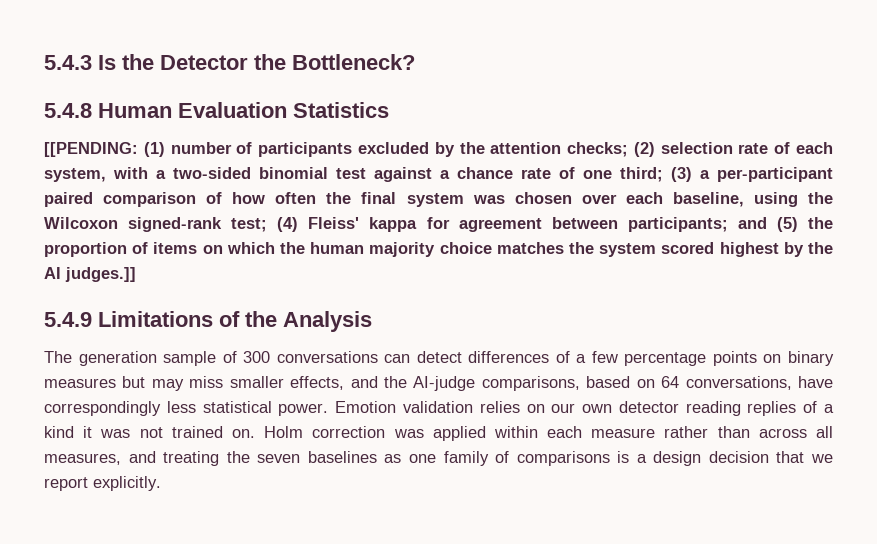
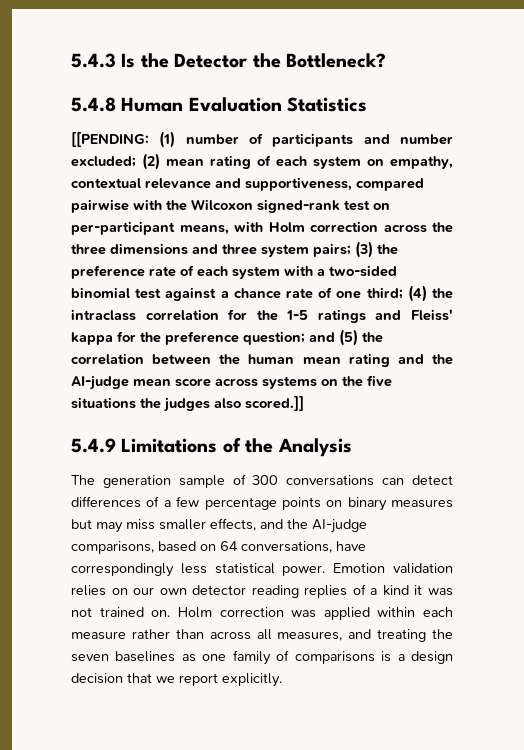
[357,142,733,157] excluded by the attention checks; (2) selection -> [363,134,453,145] [71,153,453,170] [71,177,424,191] [71,199,390,213] [71,221,453,235] [71,241,398,258] [71,265,145,279] and number excluded; (2) mean rating of each system on empathy, contextual relevance and supportiveness, compared pairwise with the Wilcoxon signed-rank test on per-participant means, with Holm correction across the three dimensions and three system pairs; (3) the preference
[44,168,106,182] system, -> [232,266,280,279] system
[671,167,833,182] [44,192,833,207] [44,217,833,232] [44,242,834,257] [44,267,136,282] (3) a per-participant paired comparison of how often the final system was chosen over each baseline, using the Wilcoxon signed-rank test; (4) Fleiss' kappa for agreement between participants; and (5) the proportion of items on which the human majority choice matches the system scored highest by the AI judges.]] -> [407,285,453,302] [71,309,453,323] [71,329,383,346] [71,353,454,367] [71,375,392,390] [71,396,304,412] (4) the intraclass correlation for the 1-5 ratings and Fleiss' kappa for the preference question; and (5) the correlation between the human mean rating and the AI-judge mean score across systems on the five situations the judges also scored.]]

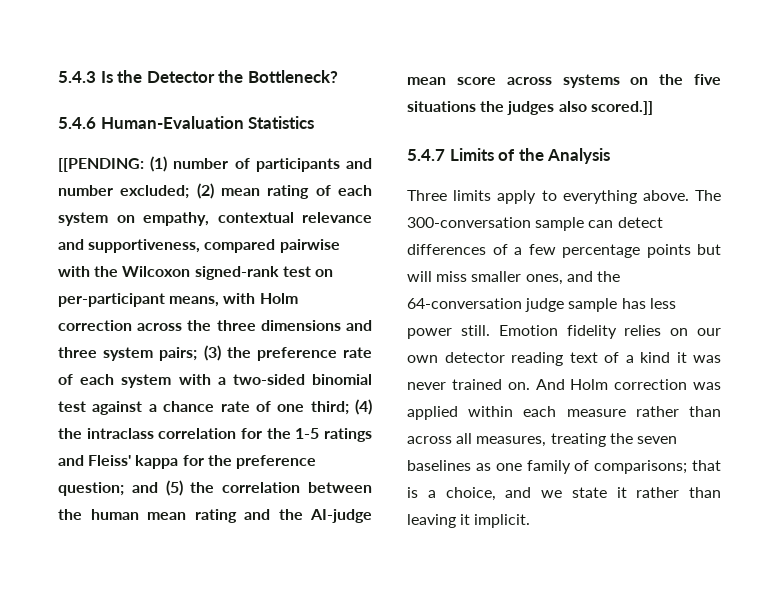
[71,97,282,112] 5.4.8 Human Evaluation -> [58,116,244,129] 5.4.6 Human-Evaluation
[71,438,218,453] 5.4.9 Limitations -> [407,148,494,161] 5.4.7 Limits
[71,474,375,488] The generation sample of 300 conversations -> [407,190,721,204] [407,217,585,231] Three limits apply to everything above. The 300-conversation sample
[326,497,453,511] [71,519,123,533] on binary measures but may -> [697,244,721,255] [407,271,432,282] but will
[210,518,367,533] [71,541,366,554] [71,563,454,577] effects, and the AI-judge comparisons, based on 64 conversations, have correspondingly less statistical power. Emotion validation -> [525,271,620,285] [407,298,676,312] [407,325,617,339] ones, and the 64-conversation judge sample has less power still. Emotion fidelity
[304,585,348,598] replies -> [569,352,598,363] text
[71,607,92,617] not -> [407,382,446,390] never
(171, 613) none -> [535,379,565,390] And
[348,629,372,639] and -> (547, 441) none
[294,651,454,664] [71,673,282,687] comparisons is a design decision that we report explicitly. -> [594,460,721,474] [407,487,721,501] [407,514,531,528] comparisons; that is a choice, and we state it rather than leaving it implicit.

